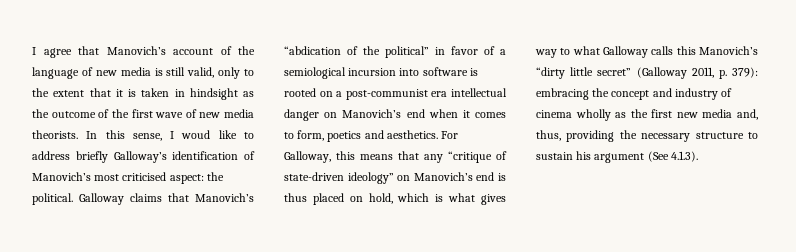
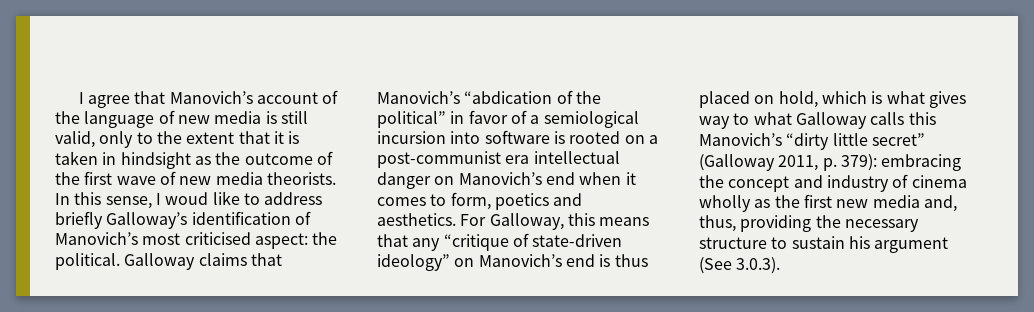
[670,151,698,162] 4.1.3). -> [736,257,781,274] 3.0.3).

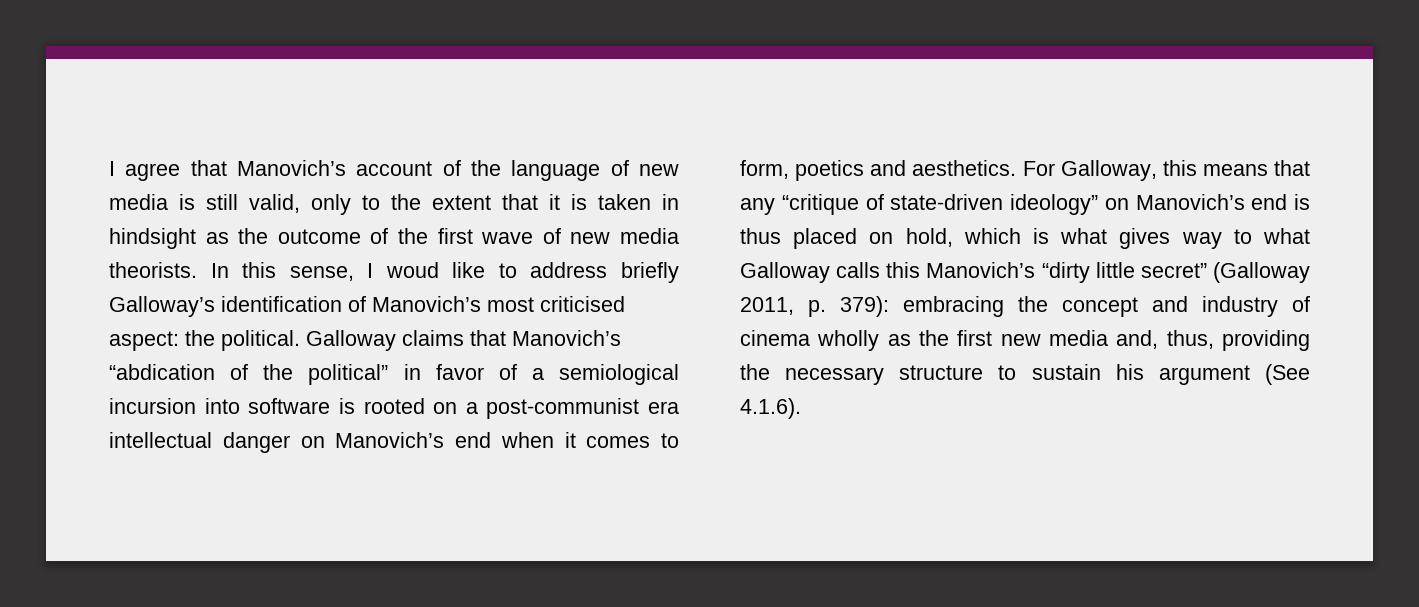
[736,257,781,274] 3.0.3). -> [740,398,801,419] 4.1.6).

